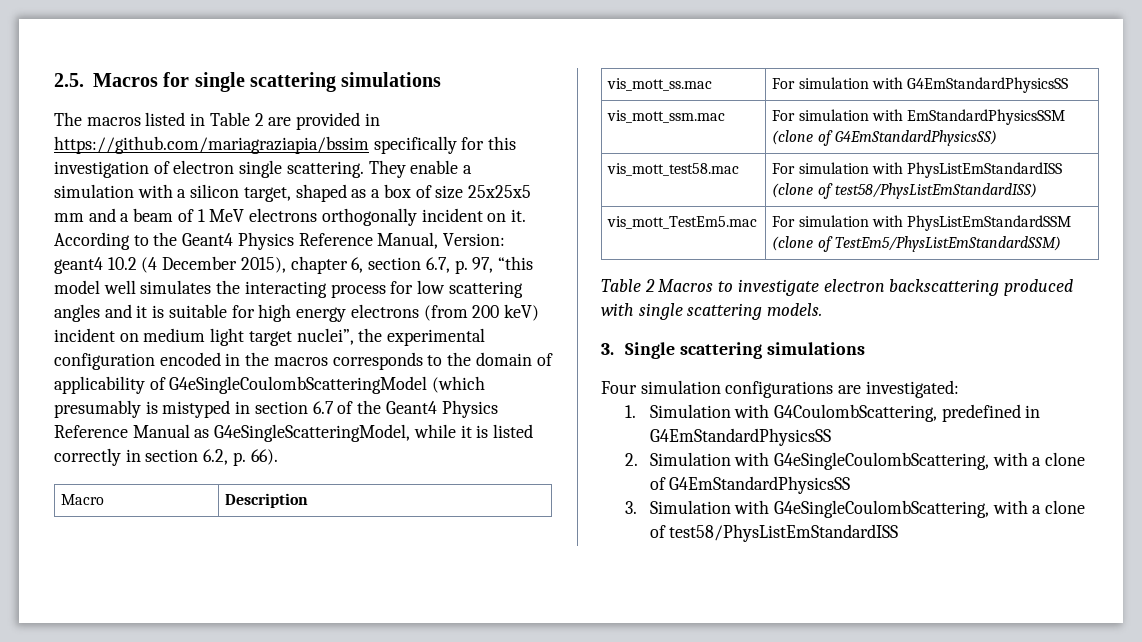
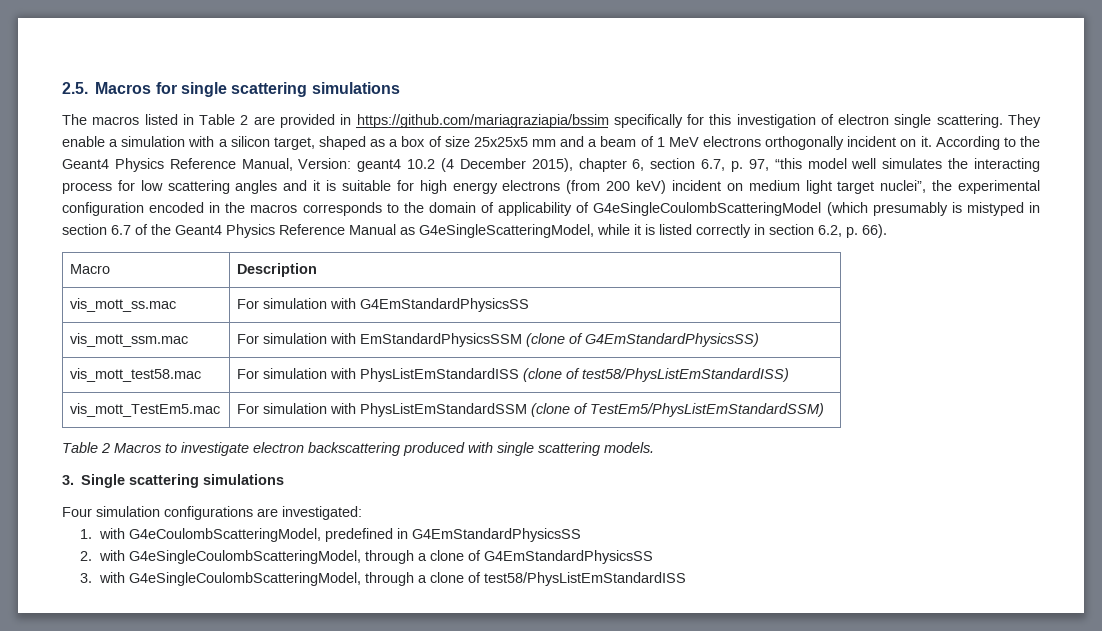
[649,404,937,422] Simulation with G4CoulombScattering, -> [98,528,321,542] with G4eCoulombScatteringModel,
[649,452,1028,470] Simulation with G4eSingleCoulombScattering, with -> [98,550,414,564] with G4eSingleCoulombScatteringModel, through
[649,500,1028,518] Simulation with G4eSingleCoulombScattering, with -> [98,572,414,586] with G4eSingleCoulombScatteringModel, through

